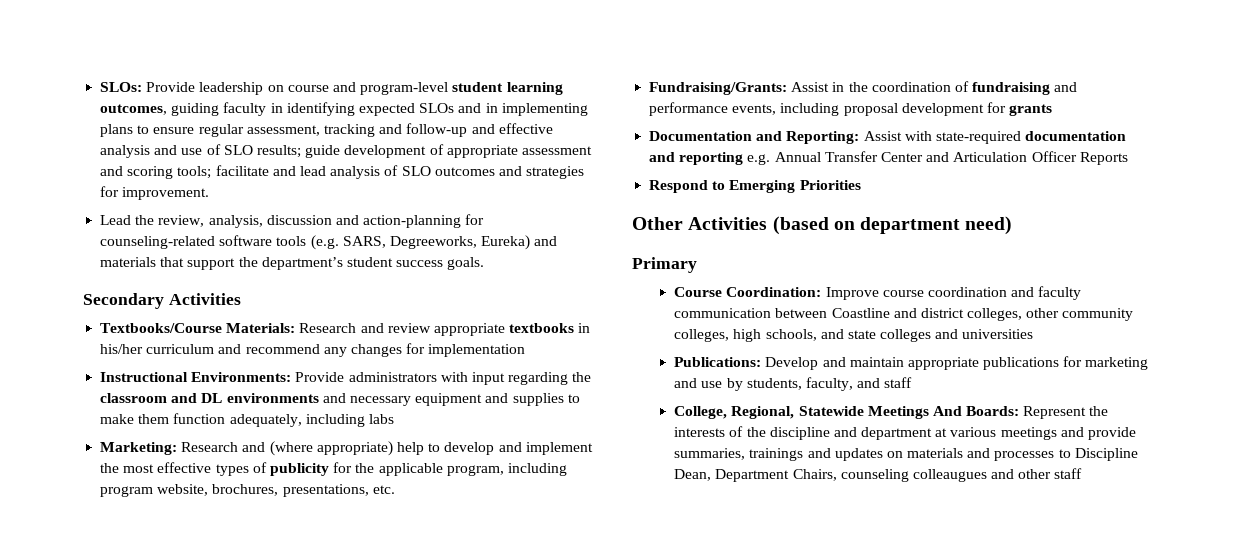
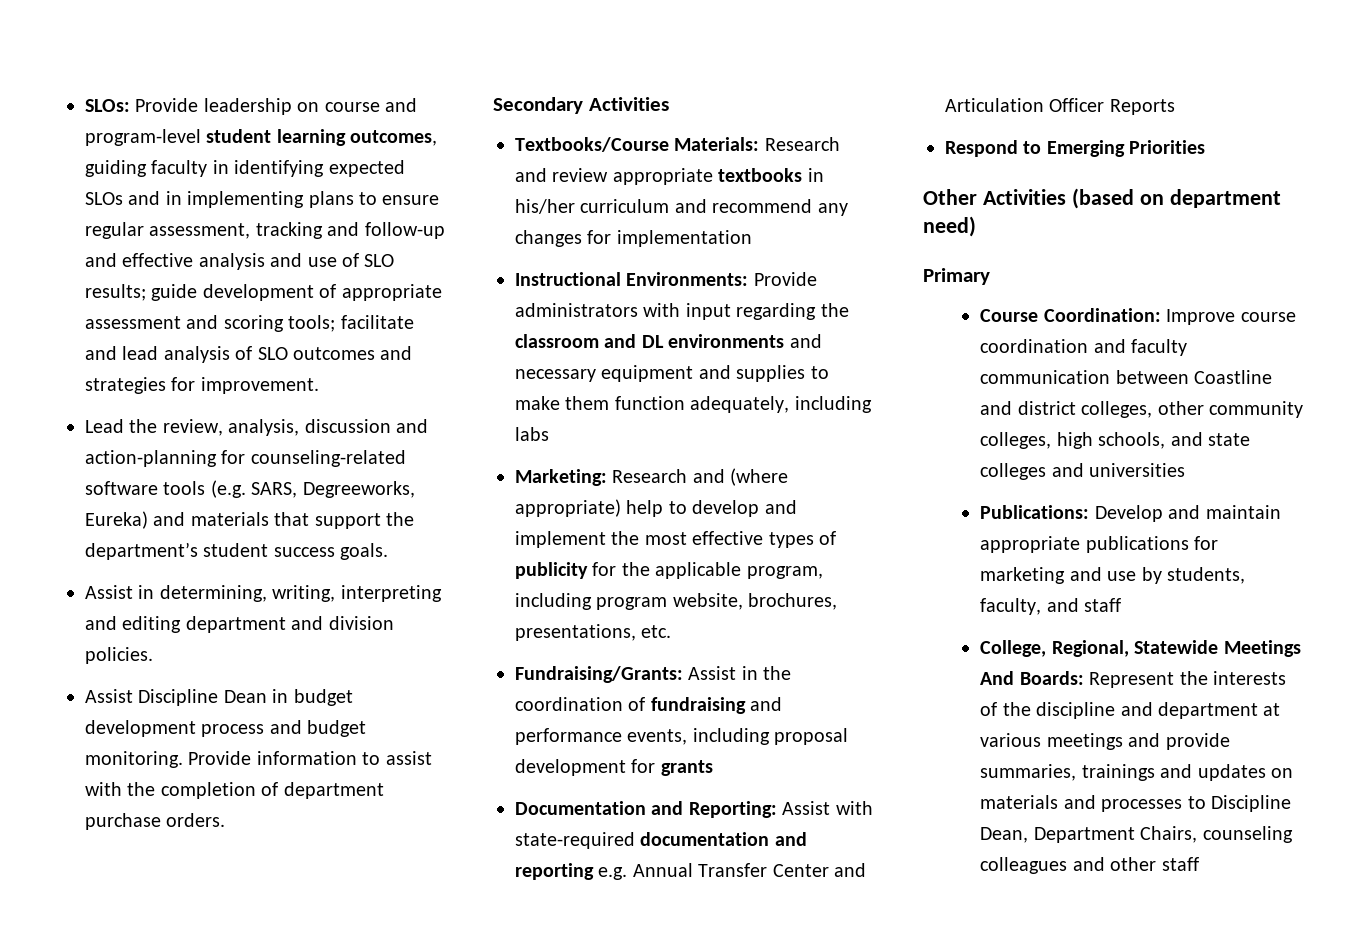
(485, 263) none -> [85,585,442,602] [85,616,394,633] [85,647,153,664] [85,689,353,706] [85,720,367,737] [85,751,432,768] [85,782,384,799] [85,813,226,830] // Assist in determining, writing, interpreting and editing department and division policies. // Assist Discipline Dean in budget development process and budget monitoring. Provide information to assist with the completion of department purchase orders.
[912,469,987,482] colleaugues -> [980,857,1068,874] colleagues

